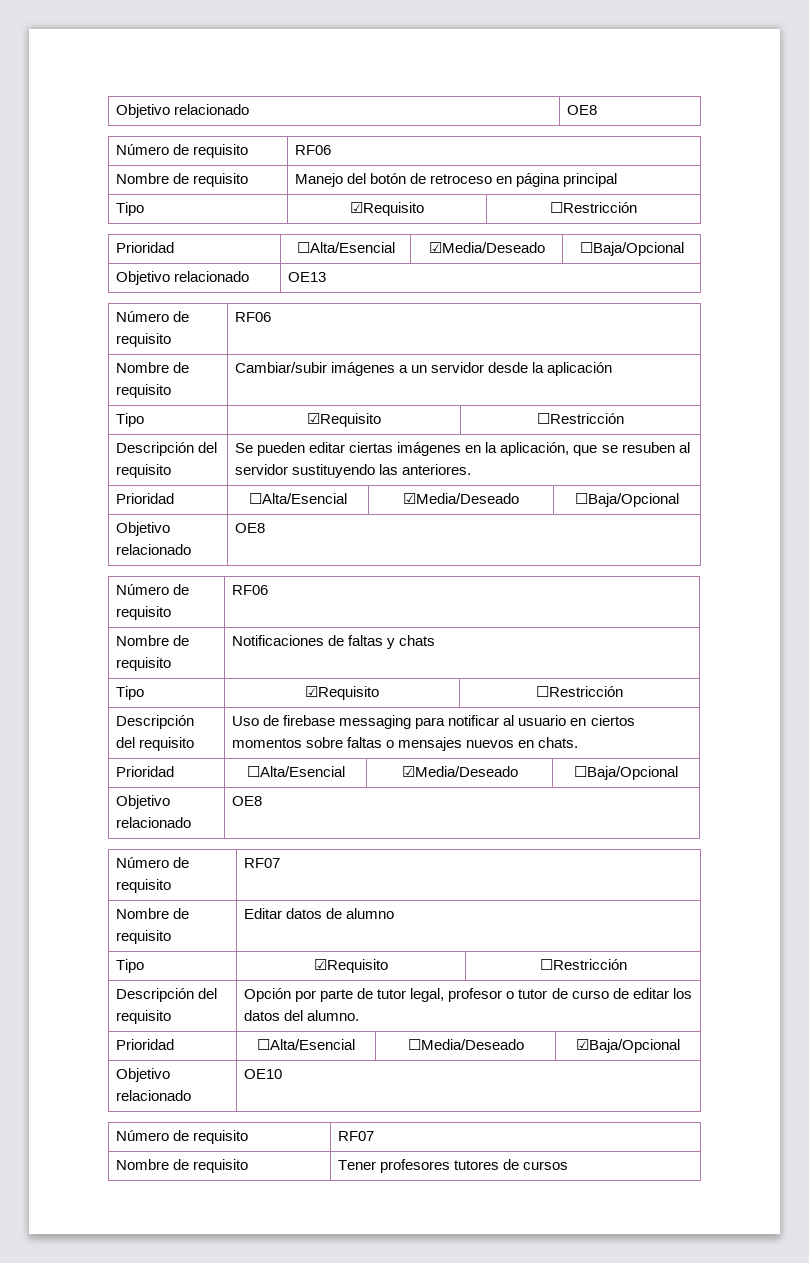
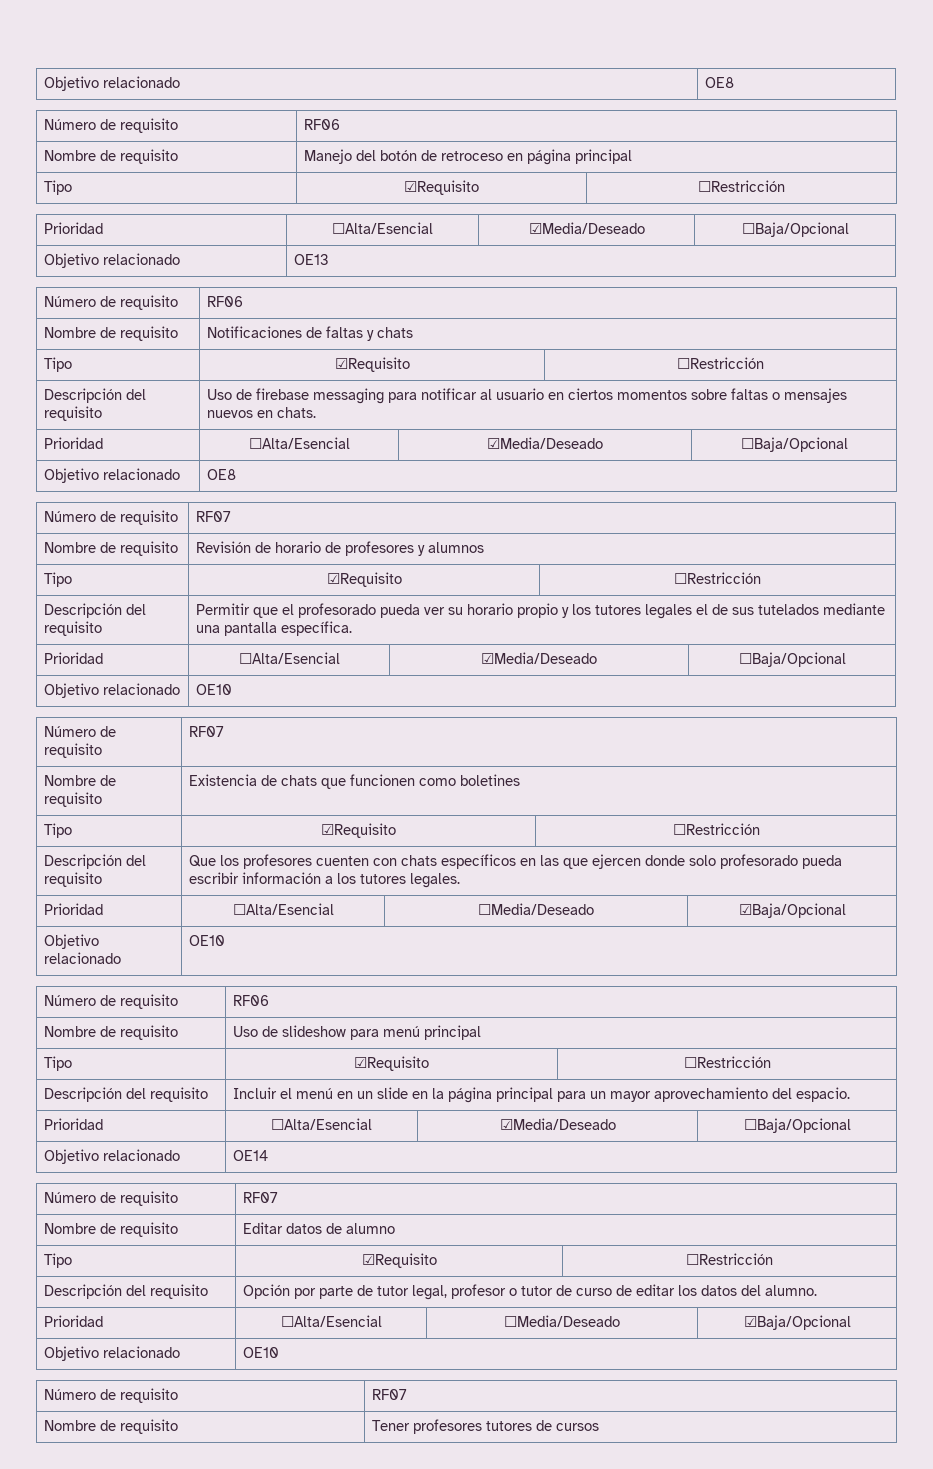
[116,362,190,373] [116,384,172,398] [235,362,613,376] [116,413,145,427] [307,413,381,427] [537,413,624,424] [116,442,218,456] [116,464,172,478] [235,442,690,456] [235,464,472,478] [116,493,175,504] [249,493,347,504] [403,493,519,504] [575,493,679,507] [116,522,171,536] [116,544,192,555] [235,523,266,533] [116,584,190,595] [116,606,172,620] [232,585,269,595] // Nombre de requisito | Cambiar/subir imágenes a un servidor desde la aplicación // Tipo | ☑Requisito | ☐Restricción // Descripción del requisito | Se pueden editar ciertas imágenes en la aplicación, que se resuben al servidor sustituyendo las anteriores. // Prioridad | ☐Alta/Esencial | ☑Media/Deseado | ☐Baja/Opcional // Objetivo relacionado | OE8 // Número de requisito | RF06 -> (244, 301) none
(281, 863) none -> [44,541,179,556] [196,541,485,556] [44,572,73,587] [326,572,402,587] [673,572,761,584] [44,603,147,618] [44,621,103,636] [196,603,886,619] [196,621,353,636] [44,652,104,664] [238,652,340,664] [481,652,597,664] [738,652,846,667] [44,683,181,698] [196,684,233,695] [44,726,117,737] [44,743,103,758] [189,726,225,737] [44,775,117,786] [44,792,103,807] [189,774,521,789] [44,823,73,838] [321,823,396,838] [672,823,760,835] [44,854,147,869] [44,872,103,887] [189,854,843,869] [189,872,461,888] [44,903,104,915] [232,903,334,915] [478,903,594,915] [738,903,846,918] [44,934,100,949] [44,952,122,964] [189,935,226,946] [44,994,179,1009] [233,995,270,1006] [44,1025,179,1040] [233,1025,482,1040] [44,1056,73,1071] [354,1056,429,1071] [683,1056,771,1068] [44,1087,209,1102] [233,1087,851,1103] [44,1118,104,1130] [271,1118,372,1130] [499,1118,616,1130] [743,1118,851,1133] [44,1149,181,1164] [233,1150,269,1161] [44,1191,179,1206] [243,1192,279,1203] // Nombre de requisito | Revisión de horario de profesores y alumnos // Tipo | ☑Requisito | ☐Restricción // Descripción del requisito | Permitir que el profesorado pueda ver su horario propio y los tutores legales el de sus tutelados mediante una pantalla específica. // Prioridad | ☐Alta/Esencial | ☑Media/Deseado | ☐Baja/Opcional // Objetivo relacionado | OE10 // Número de requisito | RF07 // Nombre de requisito | Existencia de chats que funcionen como boletines // Tipo | ☑Requisito | ☐Restricción // Descripción del requisito | Que los profesores cuenten con chats específicos en las que ejercen donde solo profesorado pueda escribir información a los tutores legales. // Prioridad | ☐Alta/Esencial | ☐Media/Deseado | ☑Baja/Opcional // Objetivo relacionado | OE10 // Número de requisito | RF06 // Nombre de requisito | Uso de slideshow para menú principal // Tipo | ☑Requisito | ☐Restricción // Descripción del requisito | Incluir el menú en un slide en la página principal para un mayor aprovechamiento del espacio. // Prioridad | ☐Alta/Esencial | ☑Media/Deseado | ☐Baja/Opcional // Objetivo relacionado | OE14 // Número de requisito | RF07

